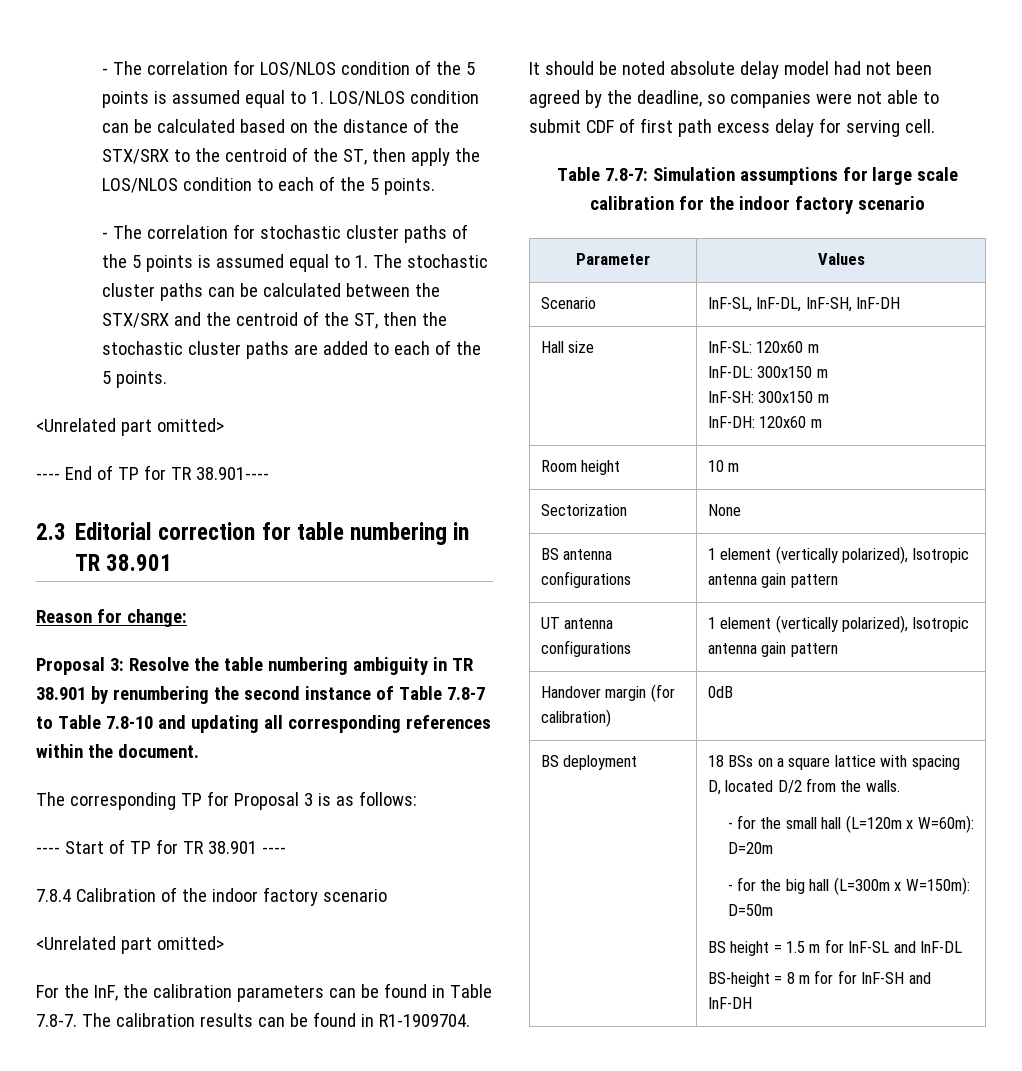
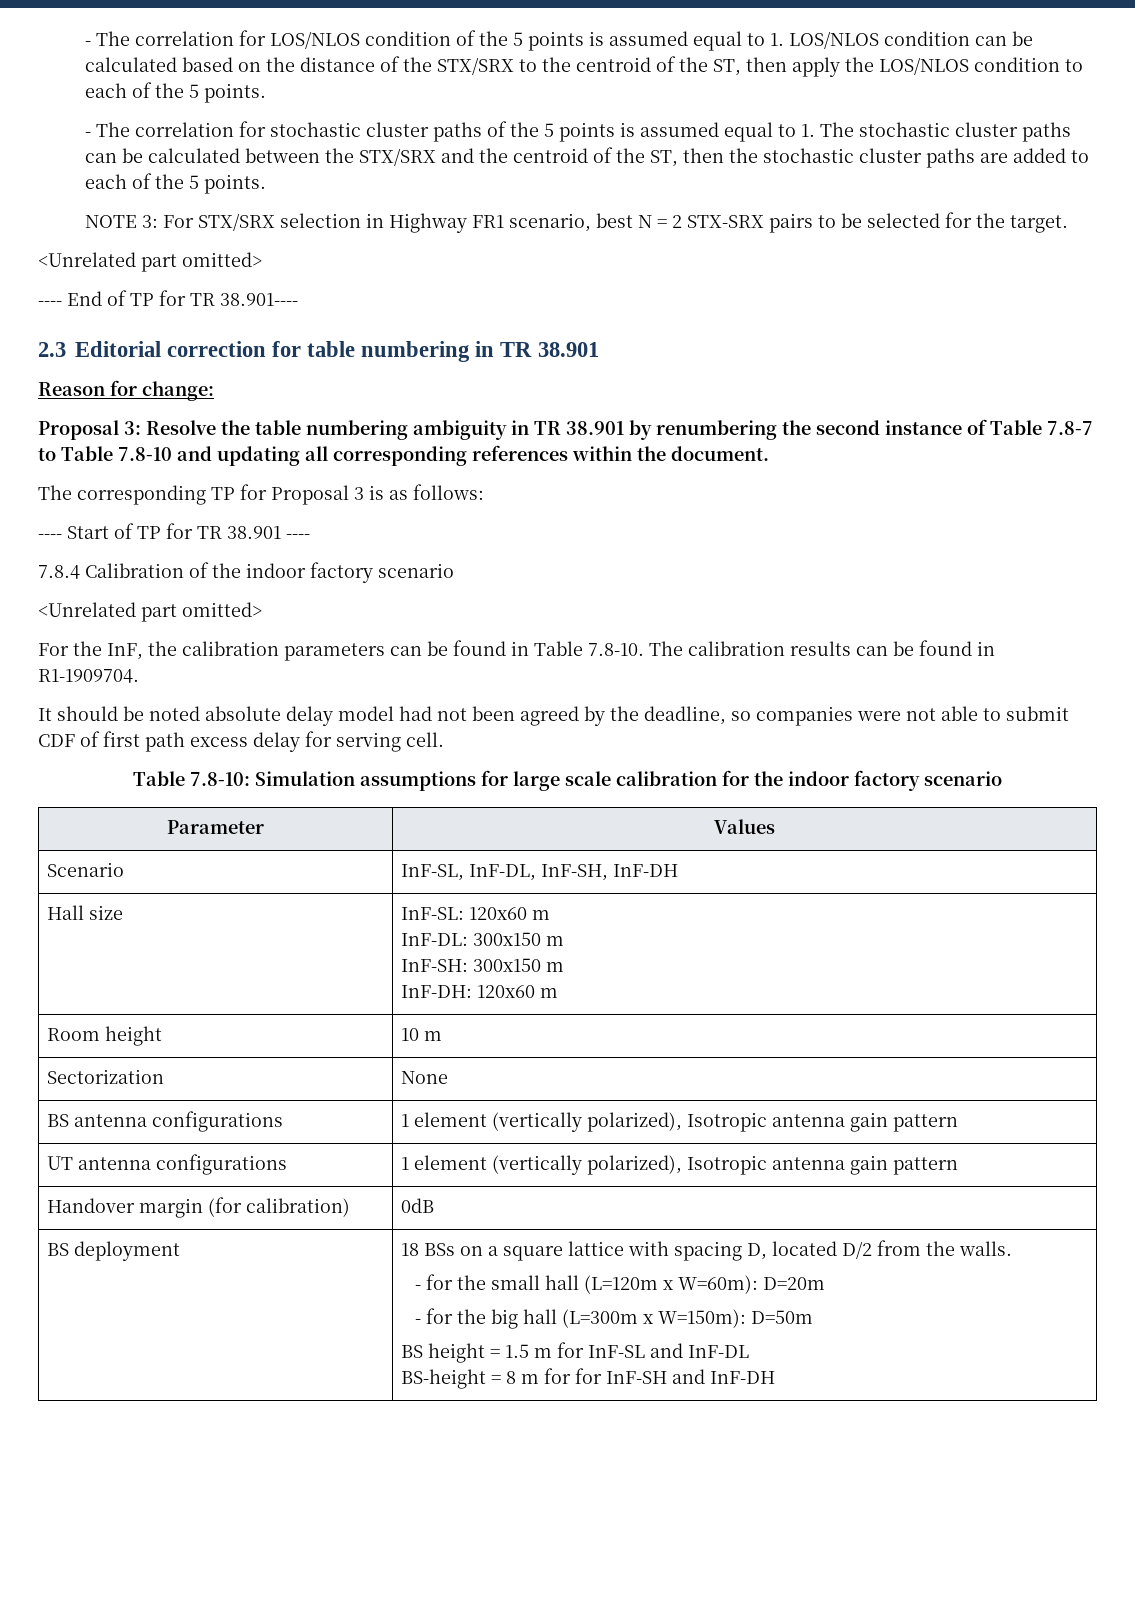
(168, 379) none -> [84,212,1068,233] // NOTE 3: For STX/SRX selection in Highway FR1 scenario, best N = 2 STX-SRX pairs to be selected for the target.
[36,1014,77,1027] 7.8-7. -> [588,643,644,656] 7.8-10.
[604,168,648,181] 7.8-7: -> [190,772,250,786] 7.8-10:

